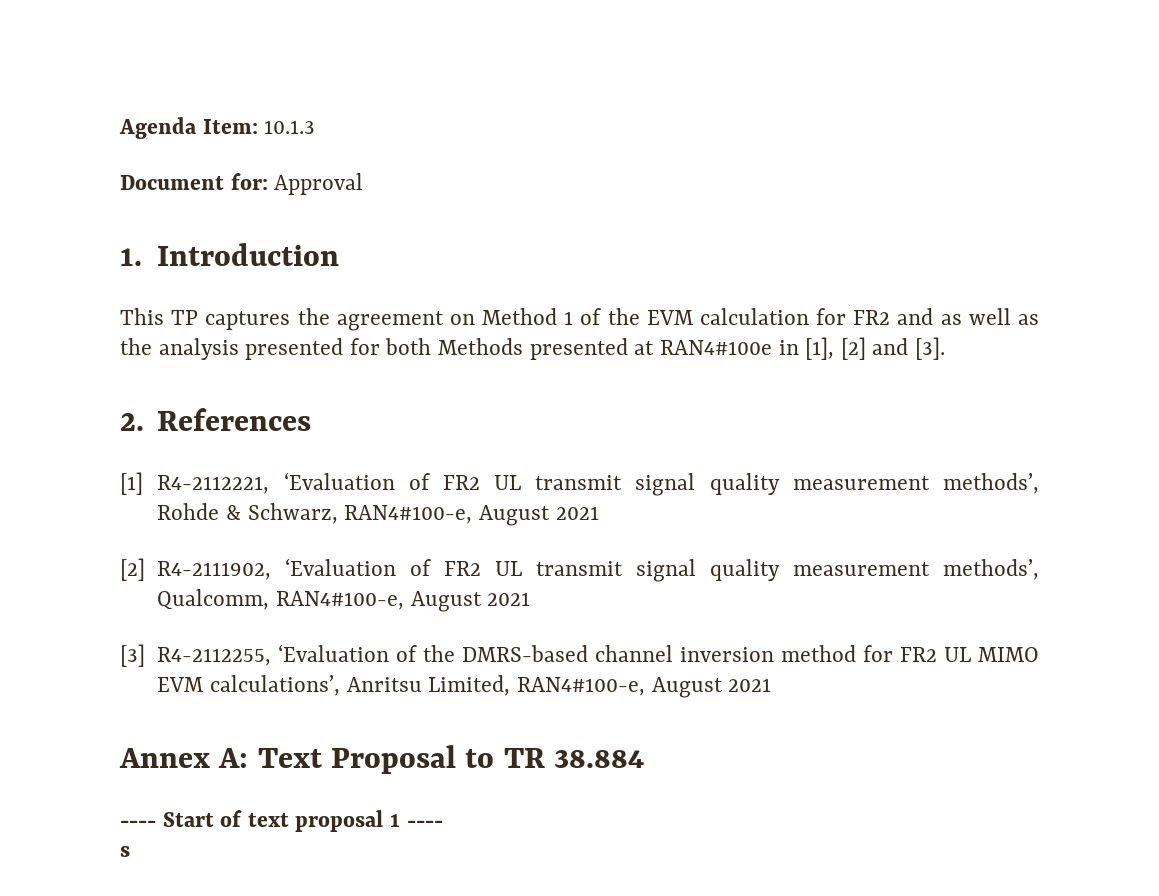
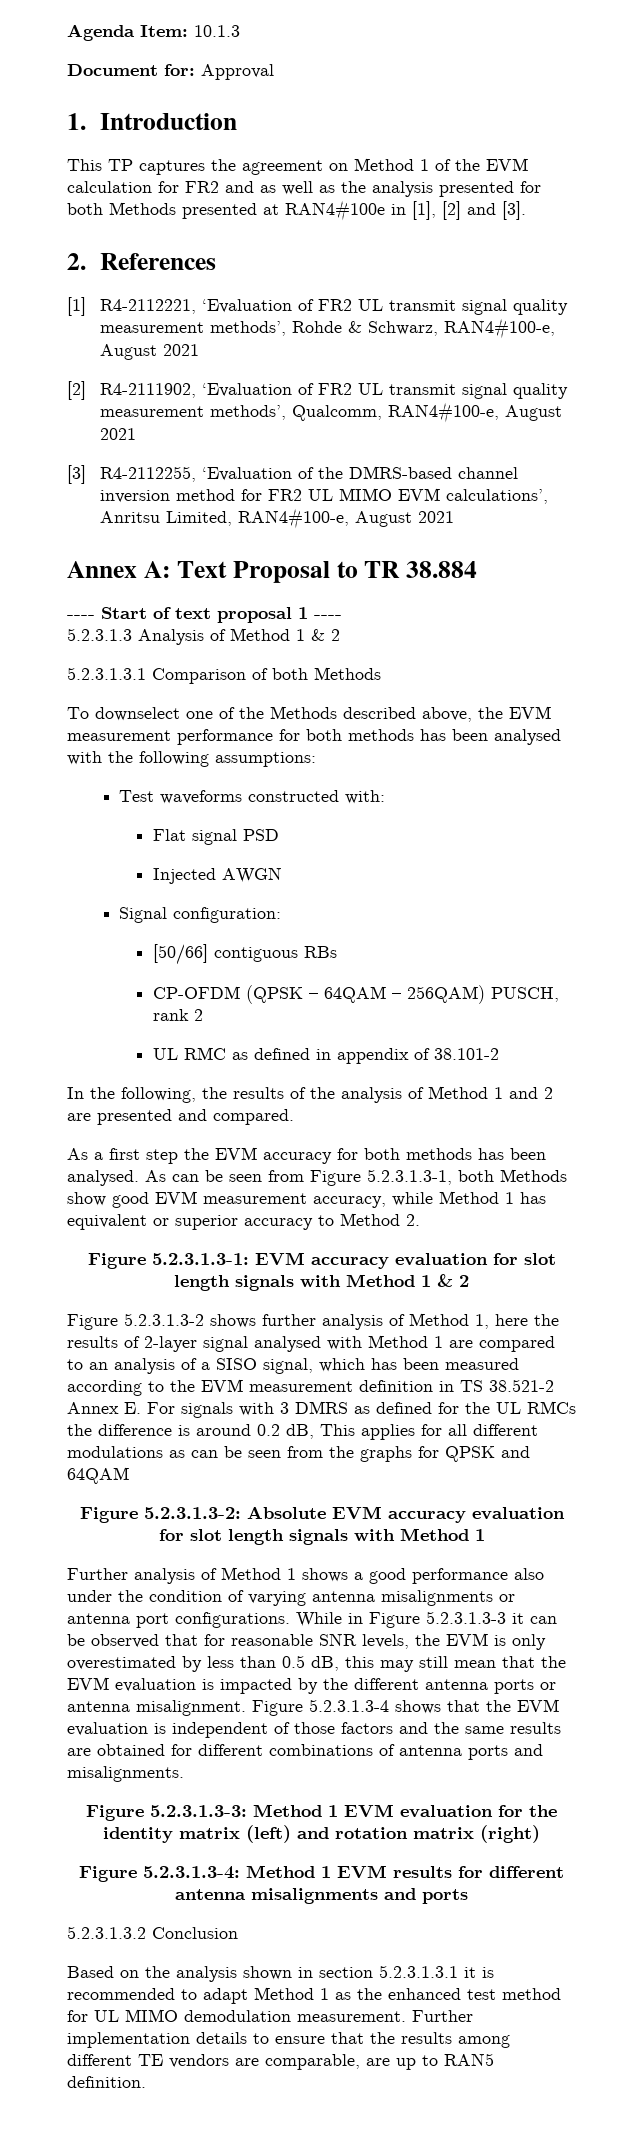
[120,846,130,857] s -> [67,628,340,645] [67,667,381,684] [67,706,551,722] [67,729,561,745] [67,751,316,767] [119,790,386,804] [152,829,279,845] [152,867,282,884] [119,907,282,923] [152,944,337,965] [152,985,559,1004] [152,1009,203,1021] [152,1047,499,1064] [67,1086,553,1103] [67,1109,294,1125] [67,1147,546,1164] [67,1169,567,1186] [67,1191,546,1208] [67,1213,420,1230] [87,1252,556,1269] [174,1274,469,1291] [67,1313,559,1330] [67,1335,555,1352] [67,1358,519,1374] [67,1379,554,1396] [67,1401,576,1418] [67,1424,538,1440] [67,1446,530,1462] [67,1467,129,1484] [79,1506,565,1523] [158,1528,485,1545] [67,1567,544,1584] [67,1590,515,1606] [67,1611,557,1628] [67,1633,546,1650] [67,1655,566,1672] [67,1677,556,1694] [67,1699,559,1716] [67,1722,561,1738] [67,1744,543,1760] [67,1766,184,1782] [86,1804,557,1821] [103,1825,540,1843] [79,1865,564,1882] [175,1888,468,1904] [67,1926,238,1939] [67,1965,494,1982] [67,1987,561,2004] [67,2009,473,2022] [67,2032,510,2048] [67,2053,494,2070] [67,2076,146,2088] 5.2.3.1.3 Analysis of Method 1 & 2 // 5.2.3.1.3.1 Comparison of both Methods // To downselect one of the Methods described above, the EVM measurement performance for both methods has been analysed with the following assumptions: // Test waveforms constructed with: // Flat signal PSD // Injected AWGN // Signal configuration: // [50/66] contiguous RBs // CP-OFDM (QPSK – 64QAM – 256QAM) PUSCH, rank 2 // UL RMC as defined in appendix of 38.101-2 // In the following, the results of the analysis of Method 1 and 2 are presented and compared. // As a first step the EVM accuracy for both methods has been analysed. As can be seen from Figure 5.2.3.1.3-1, both Methods show good EVM measurement accuracy, while Method 1 has equivalent or superior accuracy to Method 2. // Figure 5.2.3.1.3-1: EVM accuracy evaluation for slot length signals with Method 1 & 2 // Figure 5.2.3.1.3-2 shows further analysis of Method 1, here the results of 2-layer signal analysed with Method 1 are compared to an analysis of a SISO signal, which has been measured according to the EVM measurement definition in TS 38.521-2 Annex E. For signals with 3 DMRS as defined for the UL RMCs the difference is around 0.2 dB, This applies for all different modulations as can be seen from the graphs for QPSK and 64QAM // Figure 5.2.3.1.3-2: Absolute EVM accuracy evaluation for slot length signals with Method 1 // Further analysis of Method 1 shows a good performance also under the condition of varying antenna misalignments or antenna port configurations. While in Figure 5.2.3.1.3-3 it can be observed that for reasonable SNR levels, the EVM is only overestimated by less than 0.5 dB, this may still mean that the EVM evaluation is impacted by the different antenna ports or antenna misalignment. Figure 5.2.3.1.3-4 shows that the EVM evaluation is independent of those factors and the same results are obtained for different combinations of antenna ports and misalignments. // Figure 5.2.3.1.3-3: Method 1 EVM evaluation for the identity matrix (left) and rotation matrix (right) // Figure 5.2.3.1.3-4: Method 1 EVM results for different antenna misalignments and ports // 5.2.3.1.3.2 Conclusion // Based on the analysis shown in section 5.2.3.1.3.1 it is recommended to adapt Method 1 as the enhanced test method for UL MIMO demodulation measurement. Further implementation details to ensure that the results among different TE vendors are comparable, are up to RAN5 definition.

